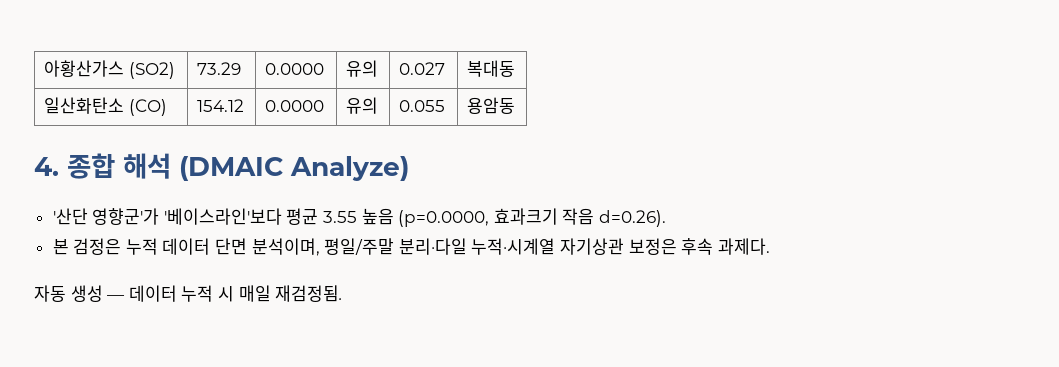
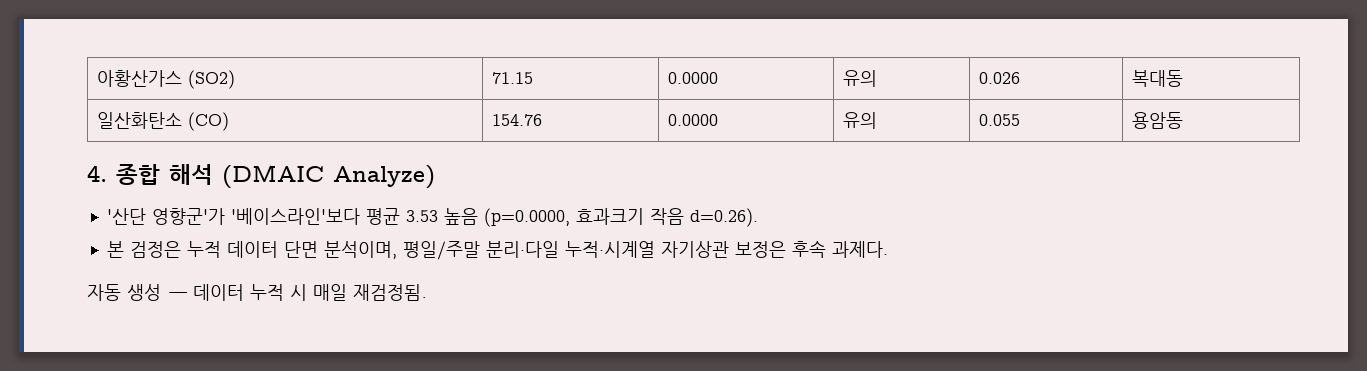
[197,62,242,75] [265,63,325,75] [346,60,379,77] [399,62,446,75] 73.29 | 0.0000 | 유의 | 0.027 -> [491,72,533,84] [667,72,718,84] [842,70,877,87] [978,72,1020,84] 71.15 | 0.0000 | 유의 | 0.026
[197,99,245,112] 154.12 -> [491,114,542,126] 154.76
[323,211,358,223] 3.55 -> [405,210,438,222] 3.53

